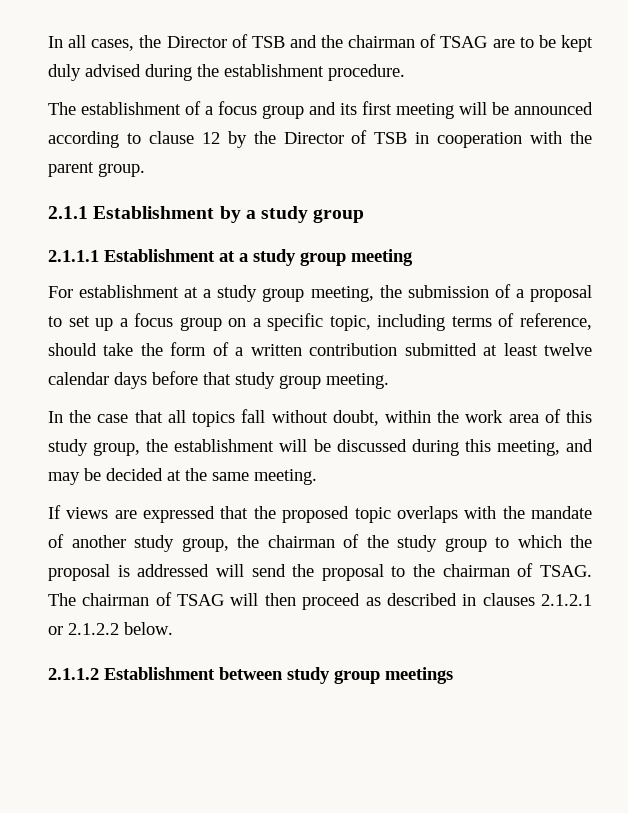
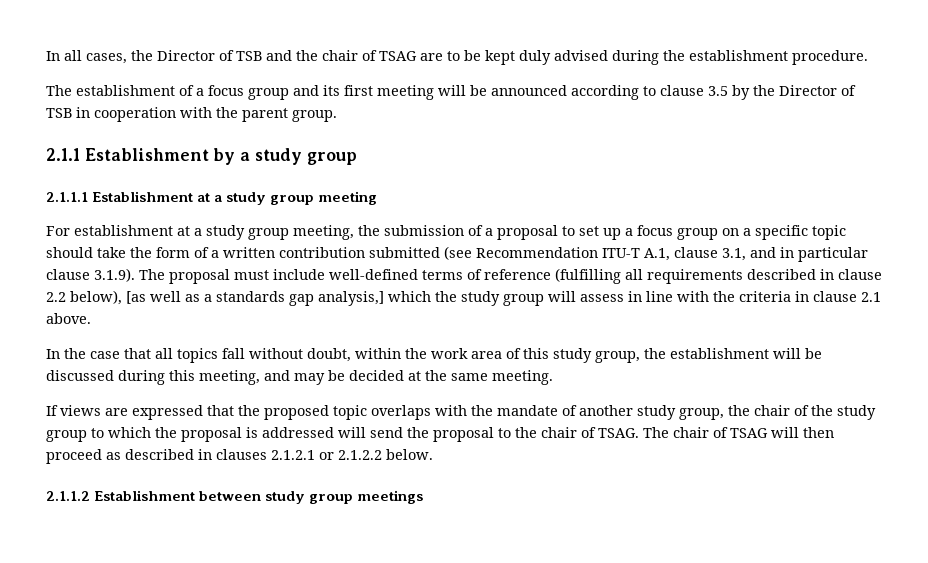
[348,35,416,48] chairman -> [322,50,358,61] chair
[201,132,220,144] 12 -> [708,86,728,96] 3.5
[329,313,592,331] topic, including terms of reference, -> [812,225,846,240] topic
[483,343,592,356] [48,371,389,389] at least twelve calendar days before that study group meeting. -> [444,246,868,262] [46,268,882,284] [46,290,881,306] [46,313,91,324] (see Recommendation ITU-T A.1, clause 3.1, and in particular clause 3.1.9). The proposal must include well-defined terms of reference (fulfilling all requirements described in clause 2.2 below), [as well as a standards gap analysis,] which the study group will assess in line with the criteria in clause 2.1 above.
[267,535,335,548] chairman -> [754,405,790,416] chair
[442,564,510,577] chairman -> [541,427,577,438] chair
[82,593,150,606] chairman -> [673,427,709,438] chair

